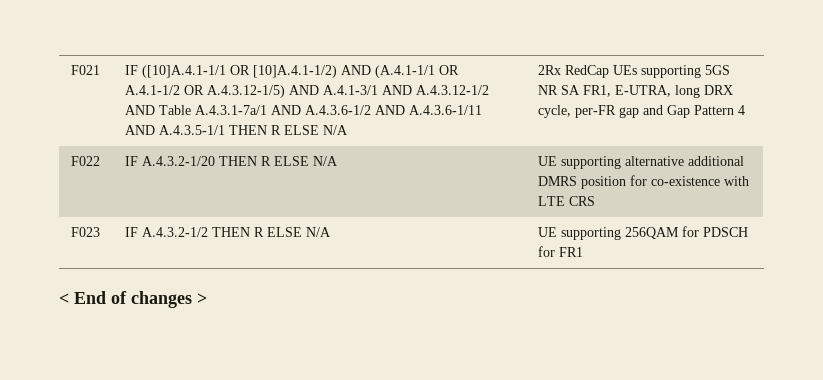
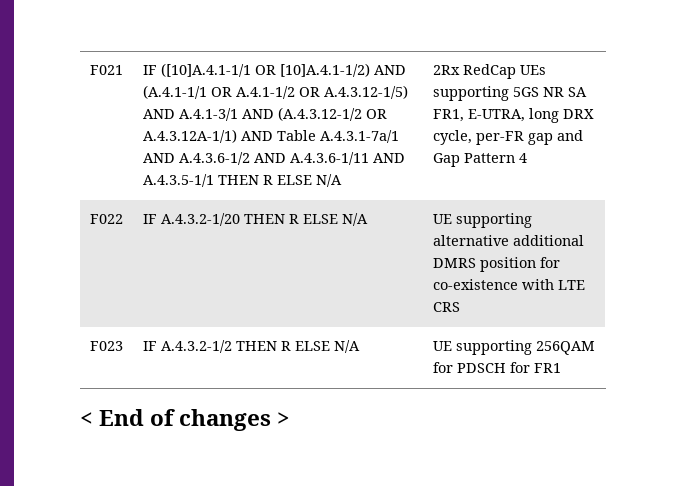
[416,85,490,95] A.4.3.12-1/2 -> [277,107,387,121] [142,129,237,143] (A.4.3.12-1/2 OR A.4.3.12A-1/1)

